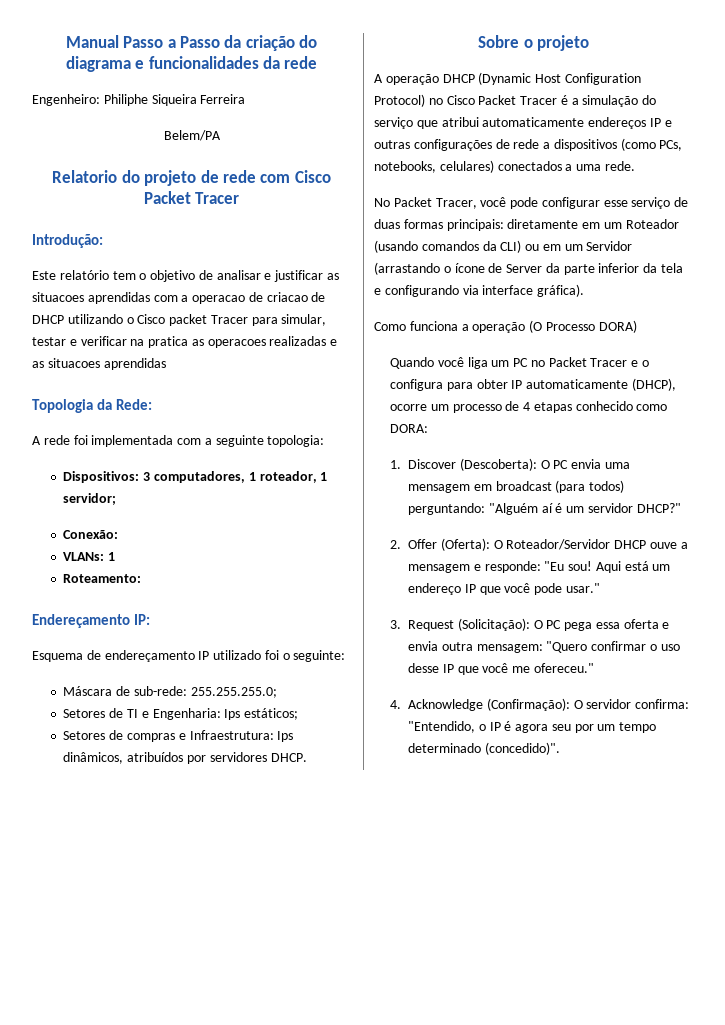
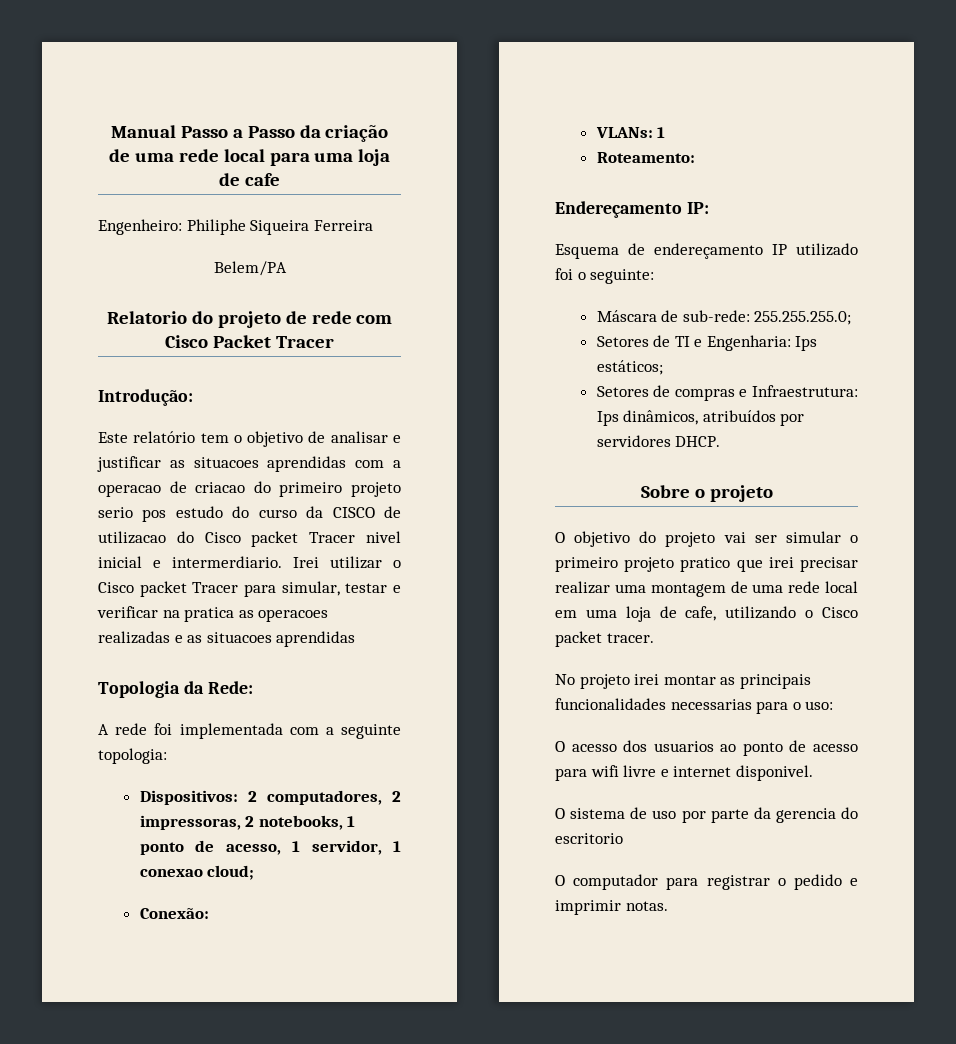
[299,35,318,48] [65,56,318,72] do diagrama e funcionalidades da rede -> [108,149,391,166] [219,173,280,186] de uma rede local para uma loja de cafe
[311,292,326,302] [32,314,123,324] de DHCP utilizando -> [253,481,401,497] [98,506,401,522] [98,531,402,547] [98,556,382,569] do primeiro projeto serio pos estudo do curso da CISCO de utilizacao do Cisco packet Tracer nivel inicial e intermerdiario. Irei utilizar
[143,471,328,483] [63,493,117,505] 3 computadores, 1 roteador, 1 servidor; -> [247,790,402,805] [139,815,356,830] [139,840,402,855] [139,865,255,880] 2 computadores, 2 impressoras, 2 notebooks, 1 ponto de acesso, 1 servidor, 1 conexao cloud;
[374,72,641,85] [374,94,657,107] [374,117,672,129] [374,138,683,151] [374,160,635,173] [374,197,689,209] [374,219,679,231] [374,240,633,253] [374,262,684,275] [374,284,585,297] [374,320,637,333] [390,357,650,369] [390,378,676,391] [390,401,668,413] [390,424,429,433] [390,458,630,471] [408,480,625,493] [408,503,681,515] [390,538,688,551] [408,561,671,573] [408,583,600,595] [390,618,670,631] [408,641,680,653] [408,663,594,675] [390,698,690,711] [408,721,657,733] [408,742,560,755] A operação DHCP (Dynamic Host Configuration Protocol) no Cisco Packet Tracer é a simulação do serviço que atribui automaticamente endereços IP e outras configurações de rede a dispositivos (como PCs, notebooks, celulares) conectados a uma rede. // No Packet Tracer, você pode configurar esse serviço de duas formas principais: diretamente em um Roteador (usando comandos da CLI) ou em um Servidor (arrastando o ícone de Server da parte inferior da tela e configurando via interface gráfica). // Como funciona a operação (O Processo DORA) // Quando você liga um PC no Packet Tracer e o configura para obter IP automaticamente (DHCP), ocorre um processo de 4 etapas conhecido como DORA: // 1. Discover (Descoberta): O PC envia uma mensagem em broadcast (para todos) perguntando: "Alguém aí é um servidor DHCP?" // 2. Offer (Oferta): O Roteador/Servidor DHCP ouve a mensagem e responde: "Eu sou! Aqui está um endereço IP que você pode usar." // 3. Request (Solicitação): O PC pega essa oferta e envia outra mensagem: "Quero confirmar o uso desse IP que você me ofereceu." // 4. Acknowledge (Confirmação): O servidor confirma: "Entendido, o IP é agora seu por um tempo determinado (concedido)". -> [555,531,858,547] [555,557,858,572] [555,581,858,597] [555,606,858,622] [555,631,654,647] [555,674,811,689] [555,698,834,714] [555,740,858,756] [555,765,813,781] [555,807,858,823] [555,833,623,844] [555,874,858,890] [555,900,668,915] O objetivo do projeto vai ser simular o primeiro projeto pratico que irei precisar realizar uma montagem de uma rede local em uma loja de cafe, utilizando o Cisco packet tracer. // No projeto irei montar as principais funcionalidades necessarias para o uso: // O acesso dos usuarios ao ponto de acesso para wifi livre e internet disponivel. // O sistema de uso por parte da gerencia do escritorio // O computador para registrar o pedido e imprimir notas.

